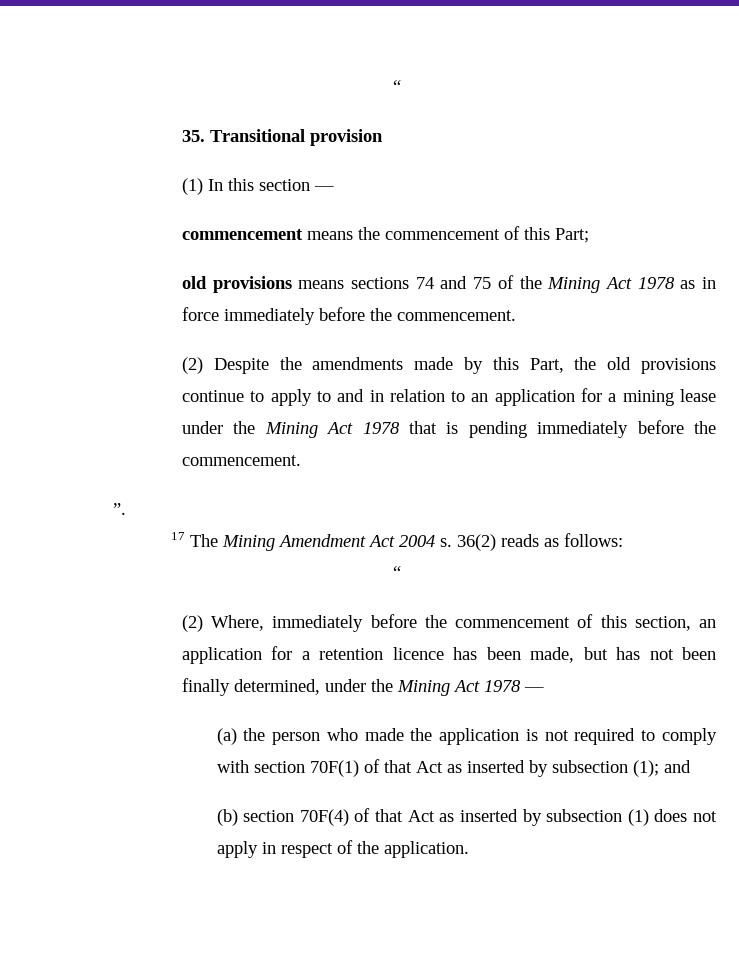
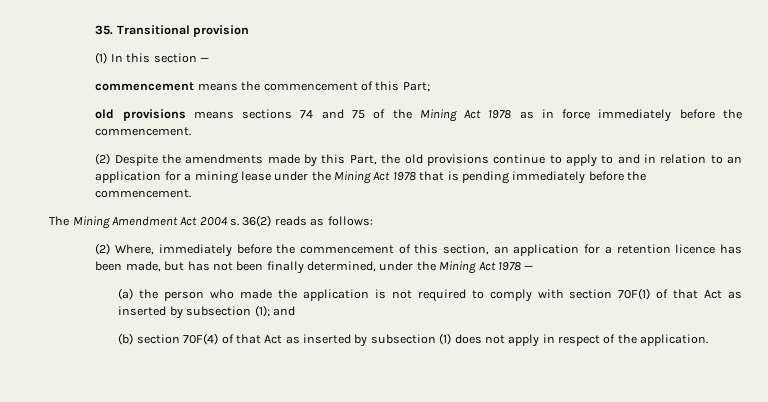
[393,80,401,93] “ // -> (95, 30) none
[112,503,126,515] [171,532,185,540] ”. // 17 -> (192, 193) none
[393,566,401,579] // “ -> (373, 221) none

